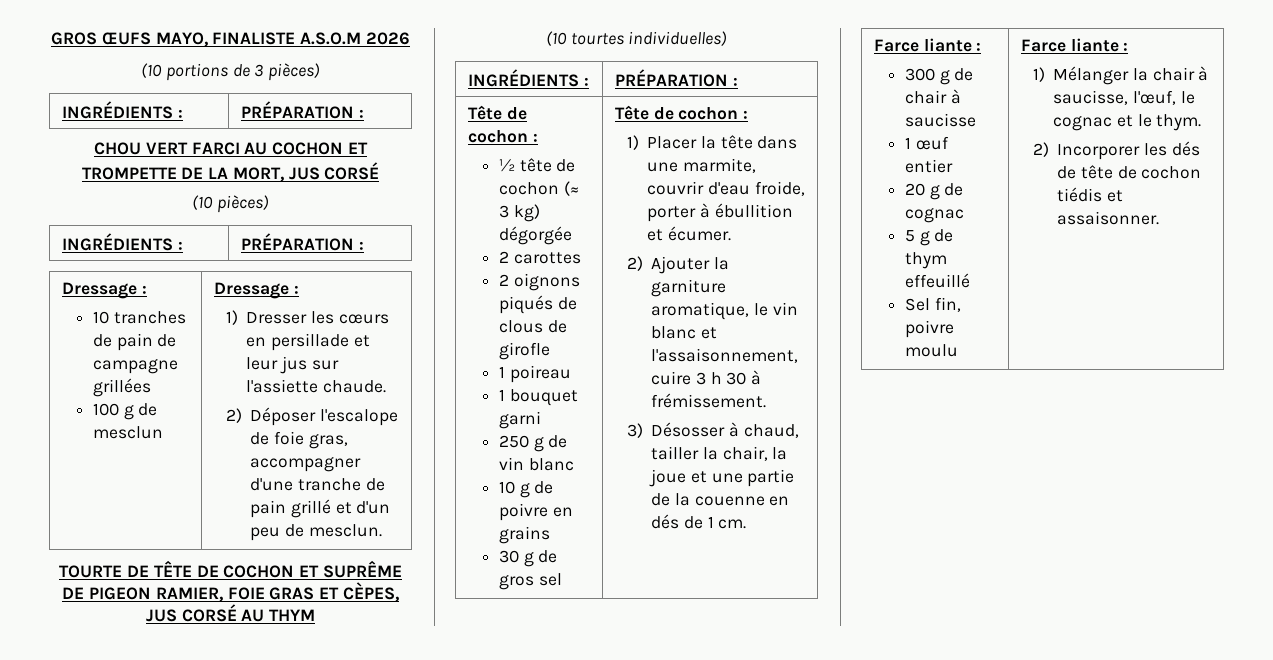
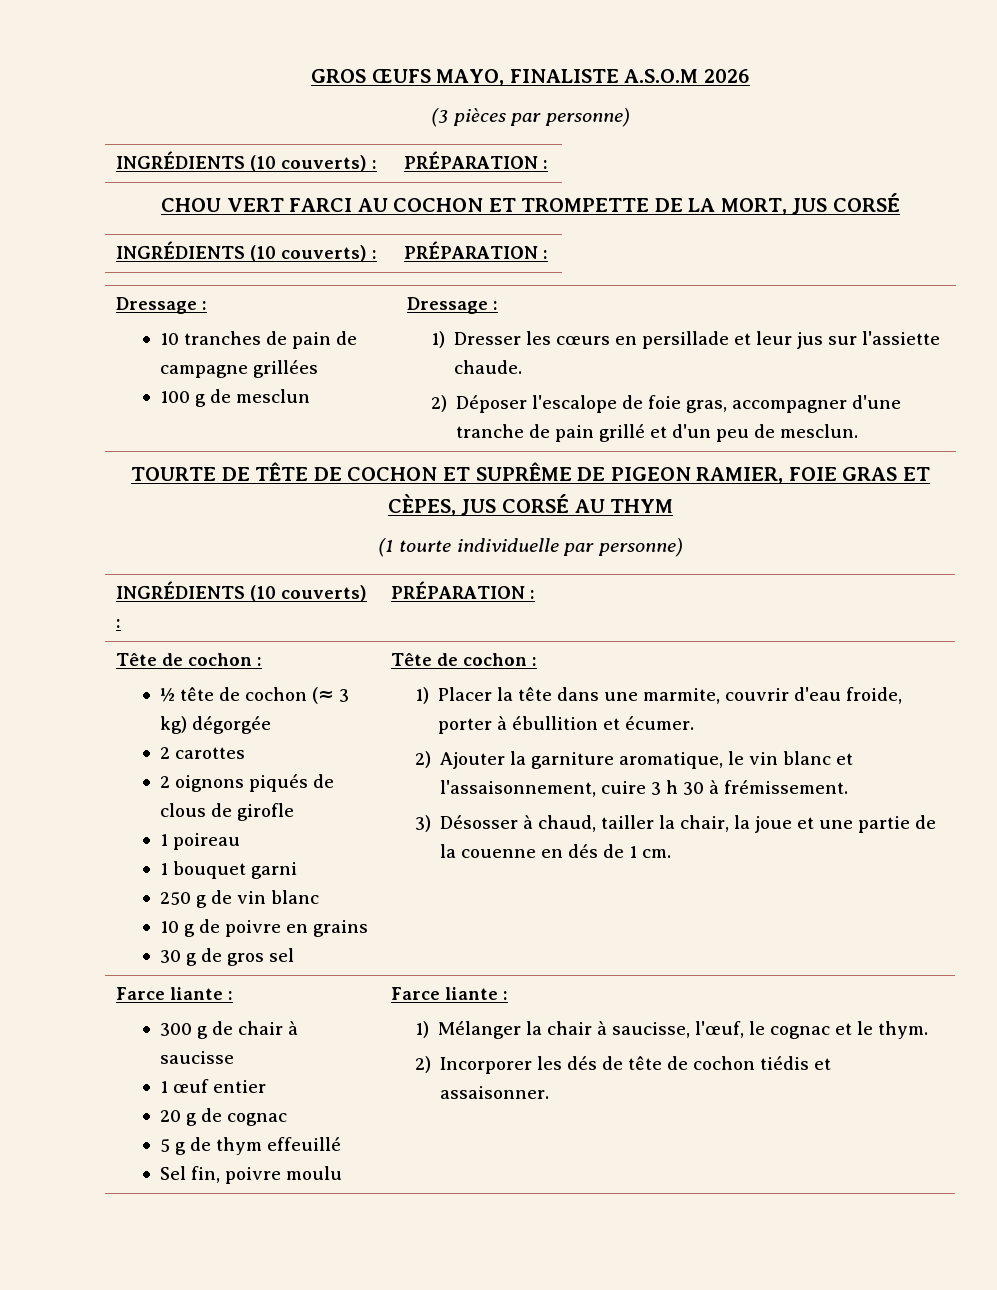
[141,63,320,81] [61,101,173,119] (10 portions de 3 pièces) // INGRÉDIENTS -> [431,108,630,127] [115,151,367,172] (3 pièces par personne) // INGRÉDIENTS (10 couverts)
[192,195,269,213] [61,233,173,251] // (10 pièces) // INGRÉDIENTS -> [115,241,367,262] // INGRÉDIENTS (10 couverts)
[545,31,728,46] [467,69,579,87] (10 tourtes individuelles) // INGRÉDIENTS -> [378,538,683,557] [115,581,367,602] (1 tourte individuelle par personne) // INGRÉDIENTS (10 couverts)

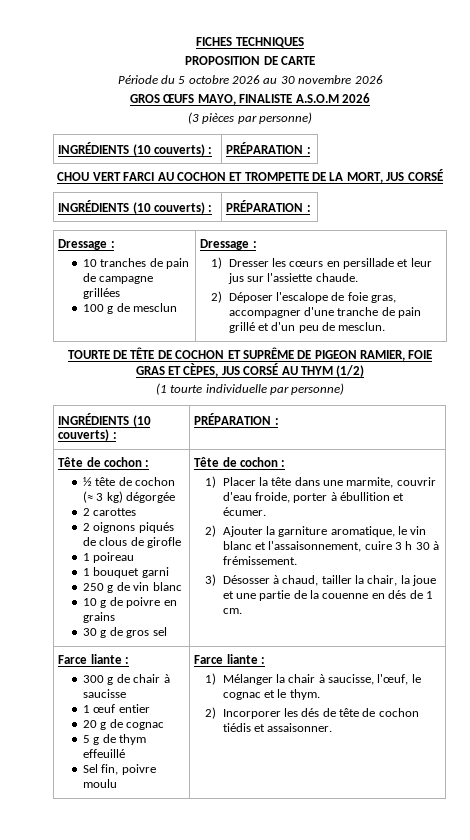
(311, 76) none -> [196,37,304,48] [185,56,315,65] [117,75,383,84] FICHES TECHNIQUES // PROPOSITION DE CARTE // Période du 5 octobre 2026 au 30 novembre 2026 //
(674, 506) none -> [336,365,365,377] (1/2)

